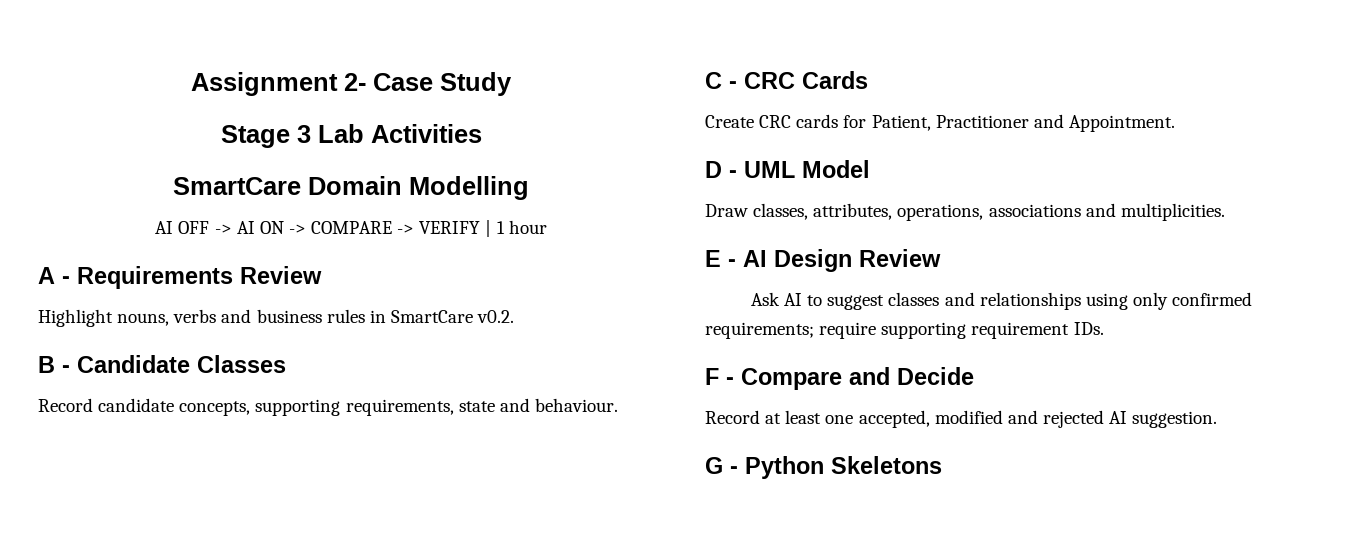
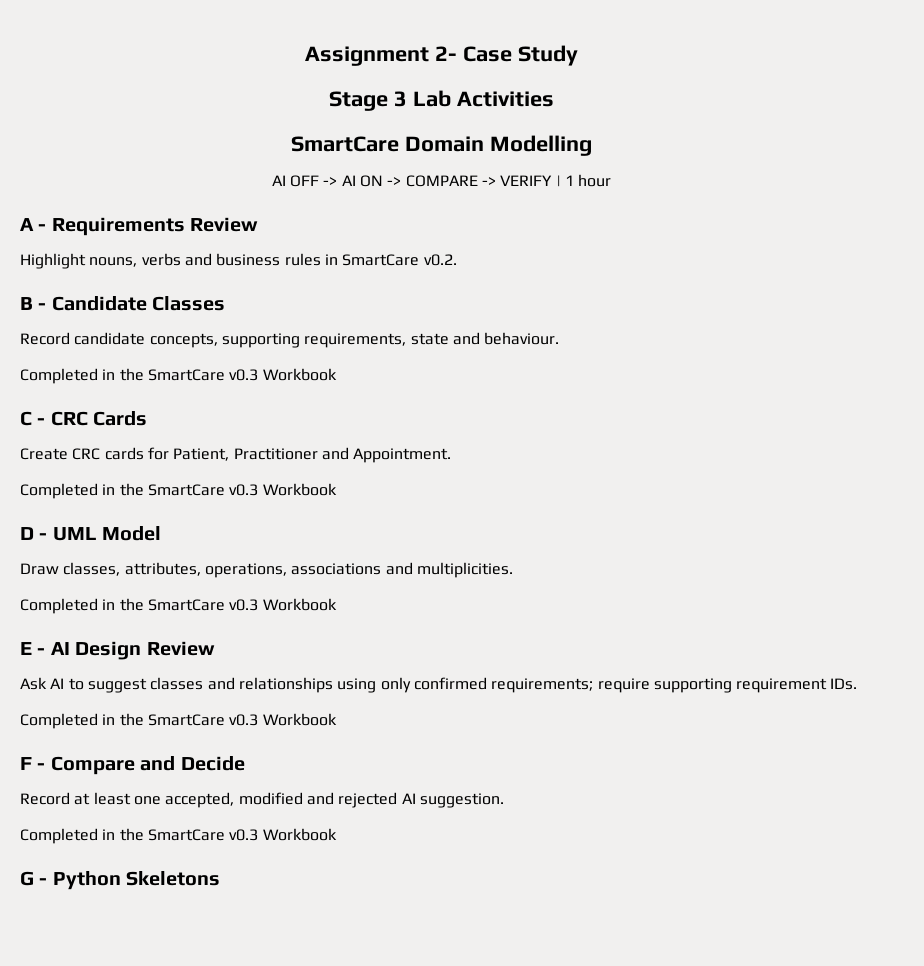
(618, 405) none -> [20,368,337,384] // Completed in the SmartCare v0.3 Workbook
(1175, 123) none -> [20,483,337,499] // Completed in the SmartCare v0.3 Workbook
(1225, 212) none -> [20,598,337,614] // Completed in the SmartCare v0.3 Workbook
(1104, 328) none -> [20,713,337,729] // Completed in the SmartCare v0.3 Workbook
(1218, 419) none -> [20,828,337,844] // Completed in the SmartCare v0.3 Workbook

